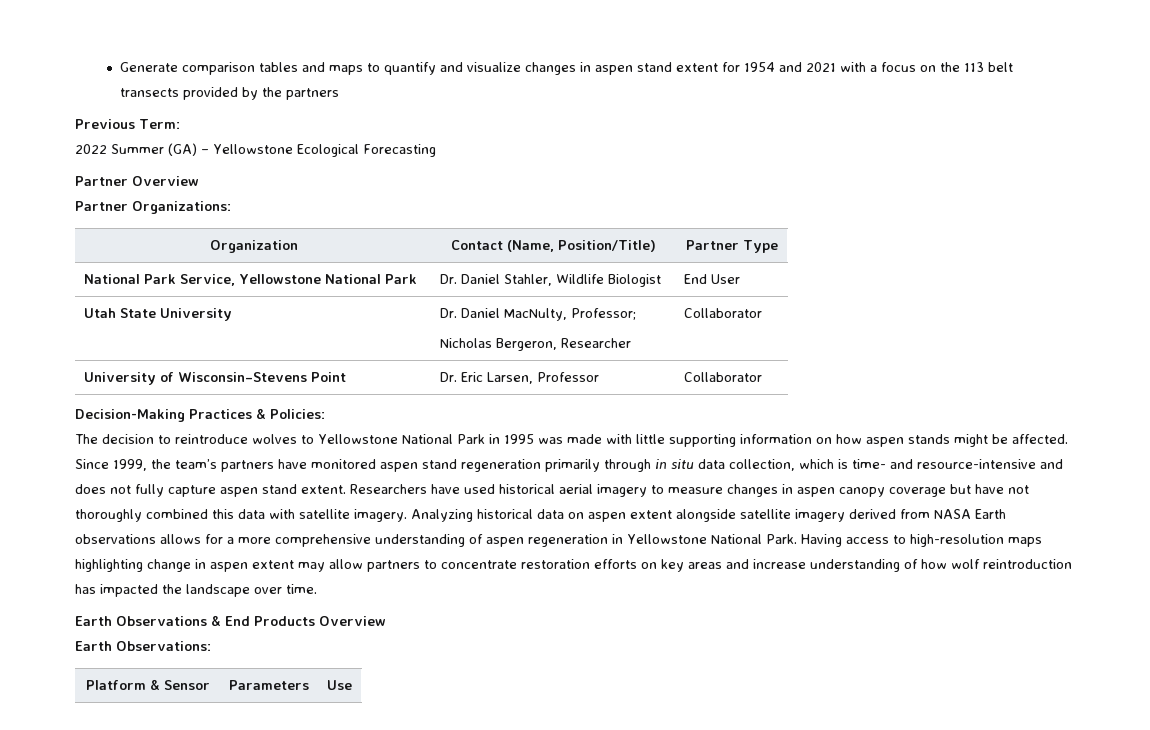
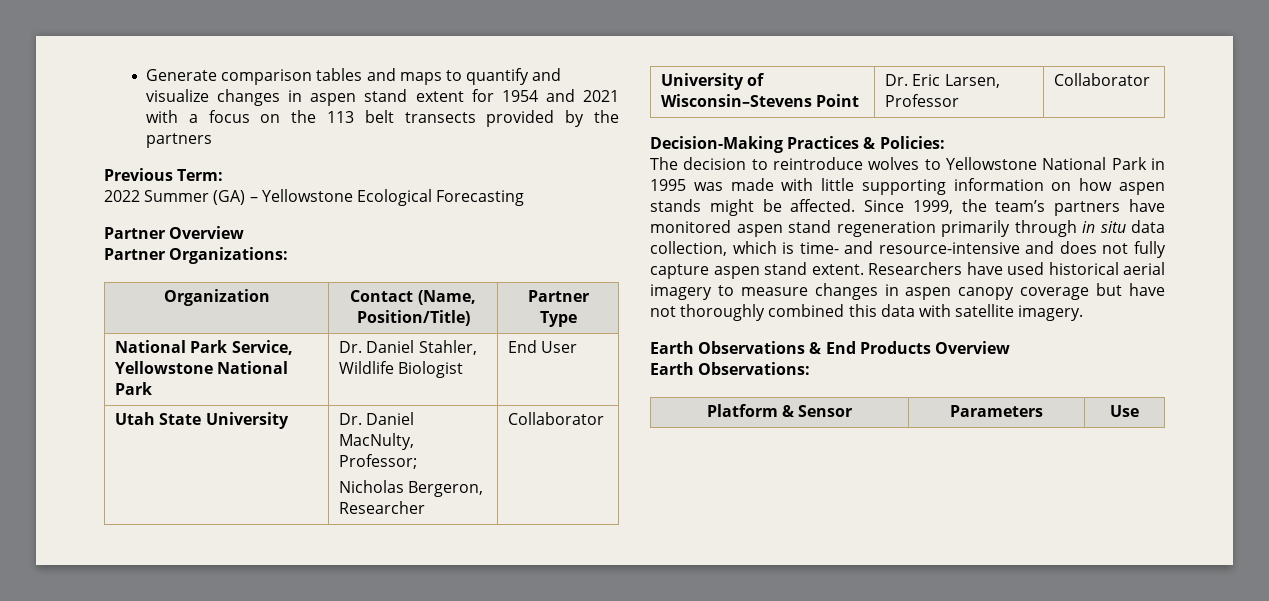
[411,509,1006,522] [75,534,1042,547] [75,559,1072,572] [75,584,317,597] Analyzing historical data on aspen extent alongside satellite imagery derived from NASA Earth observations allows for a more comprehensive understanding of aspen regeneration in Yellowstone National Park. Having access to high-resolution maps highlighting change in aspen extent may allow partners to concentrate restoration efforts on key areas and increase understanding of how wolf reintroduction has impacted the landscape over time. -> (1084, 313) none

